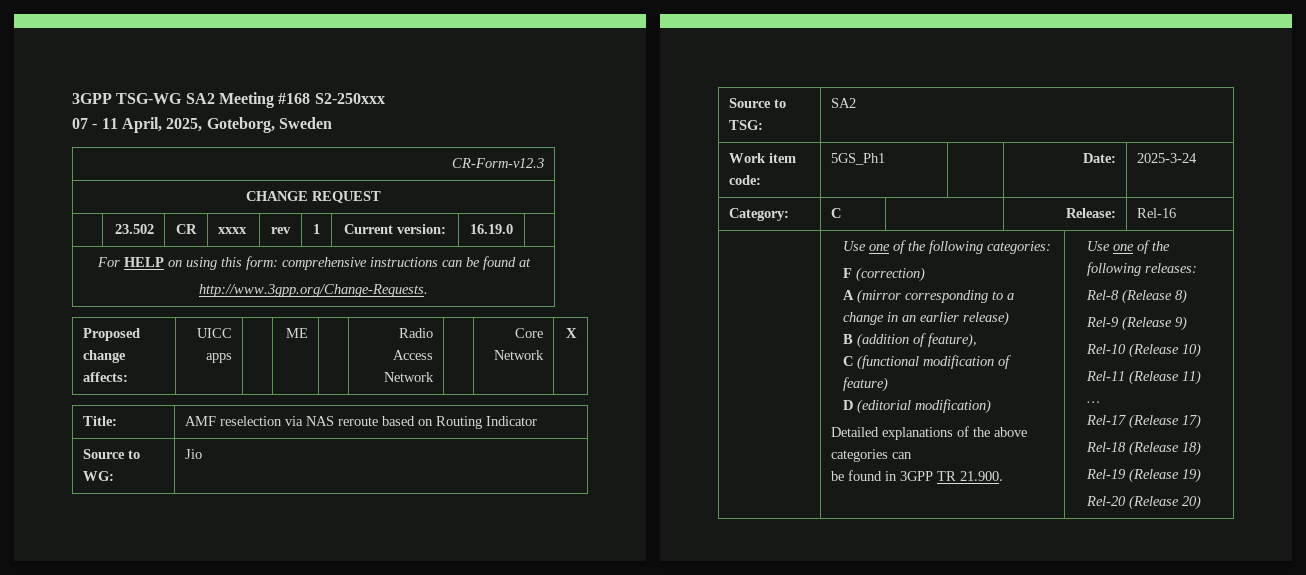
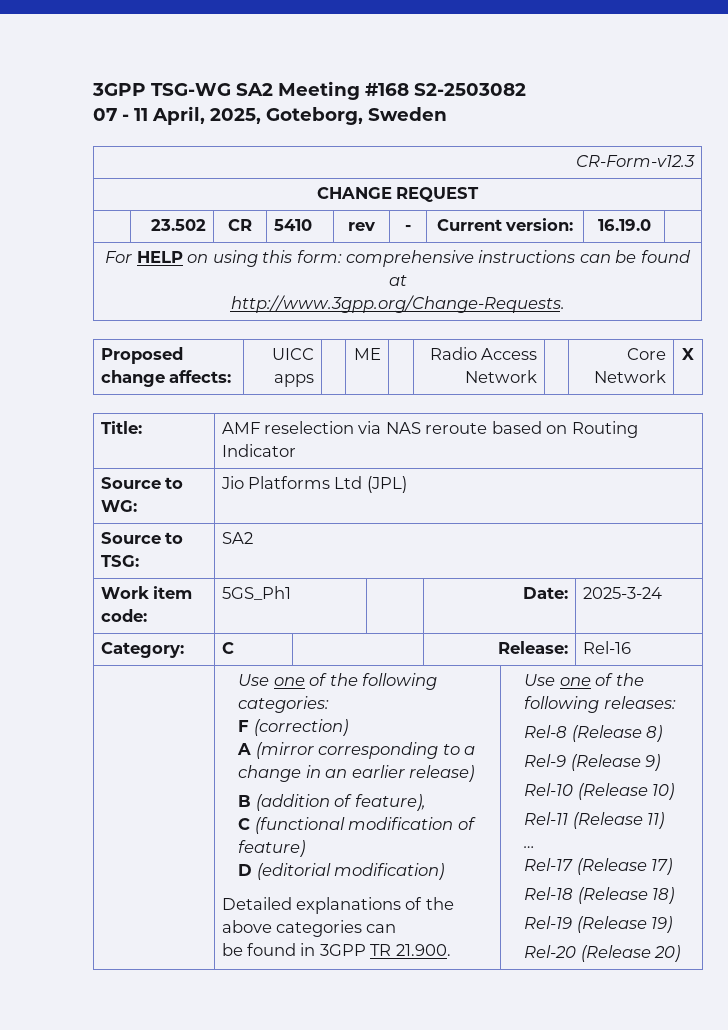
[314,93,385,104] S2-250xxx -> [414,83,526,96] S2-2503082
[218,227,248,234] xxxx -> [273,219,312,231] 5410
[313,224,320,234] 1 -> [405,225,411,231] -
(203, 454) none -> [247,476,407,493] Platforms Ltd (JPL)

